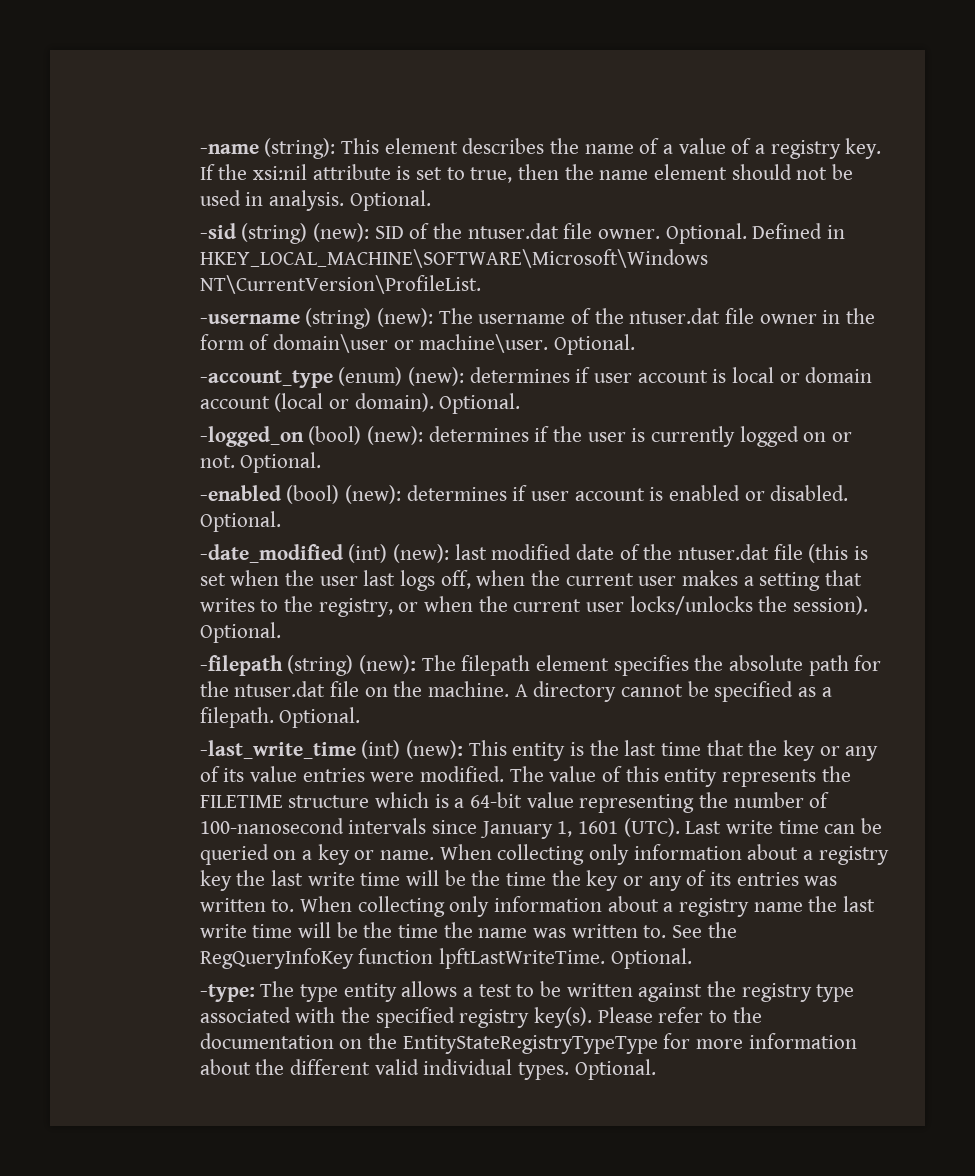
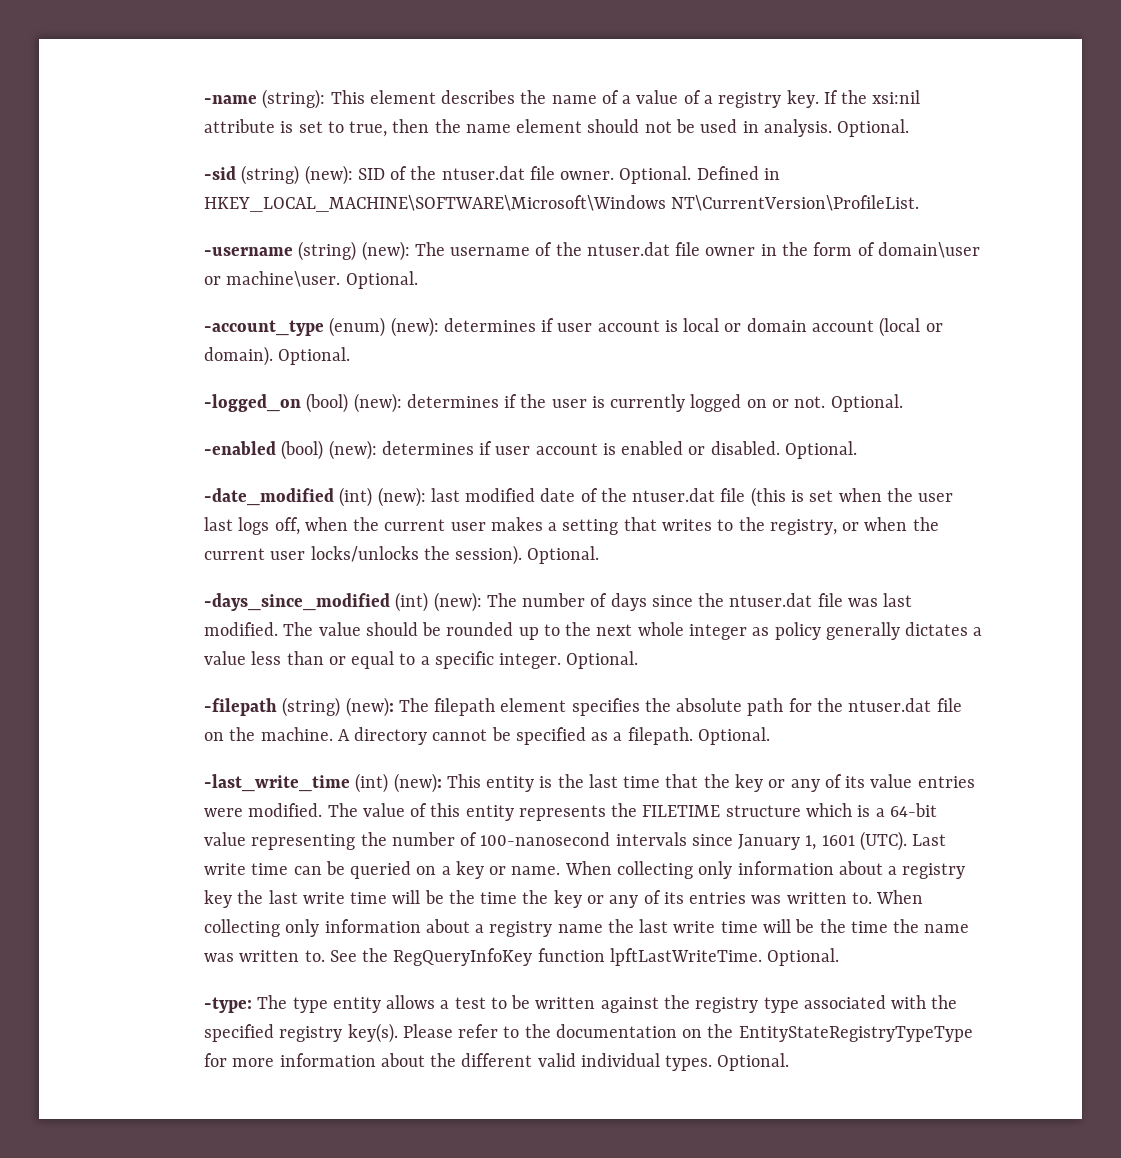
(281, 632) none -> [204,592,913,612] [204,622,983,640] [204,651,639,669] // -days_since_modified (int) (new): The number of days since the ntuser.dat file was last modified. The value should be rounded up to the next whole integer as policy generally dictates a value less than or equal to a specific integer. Optional.

